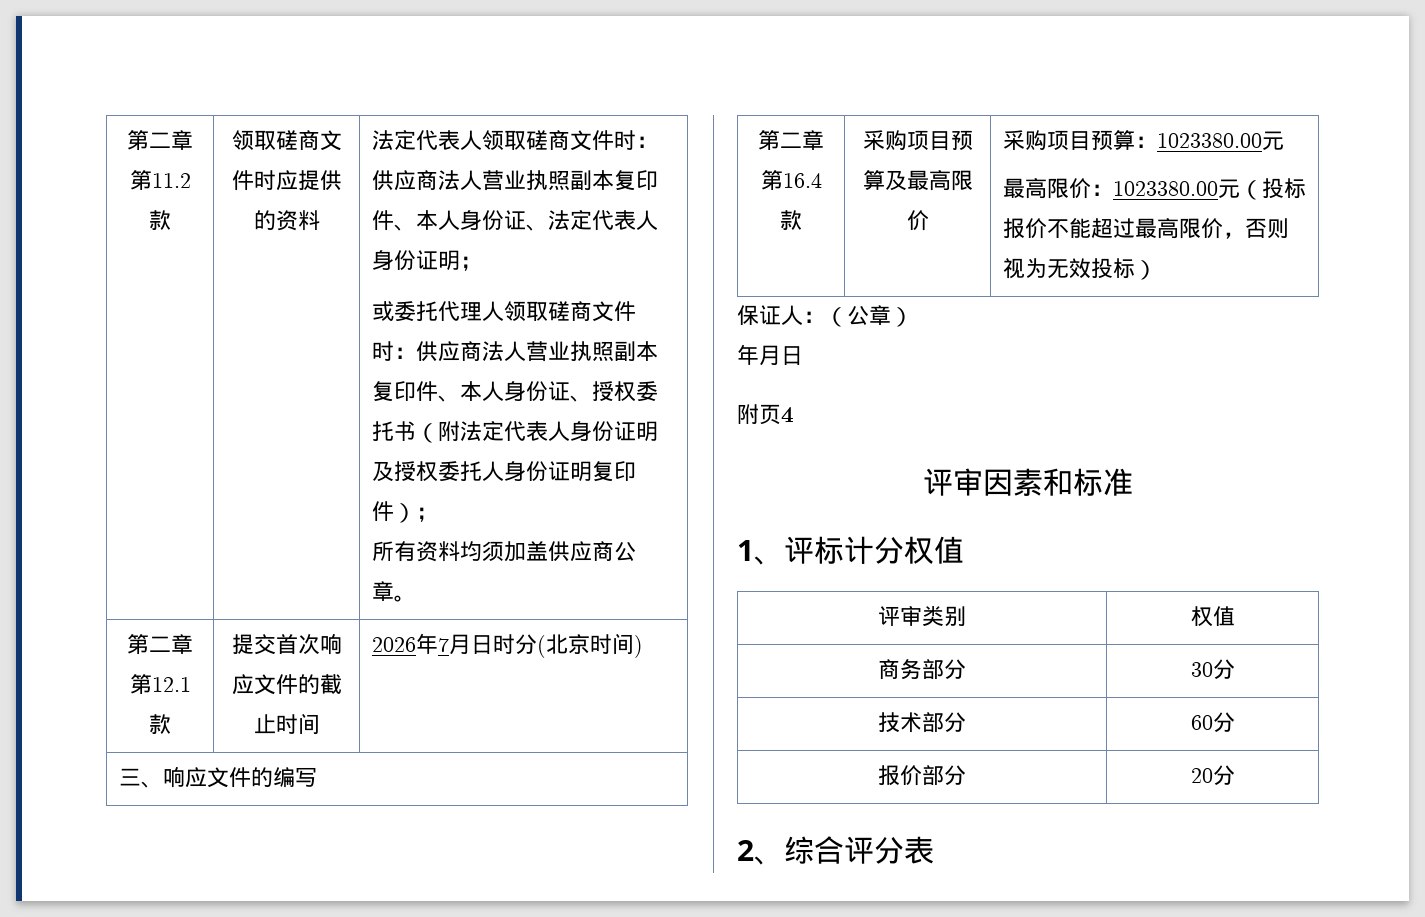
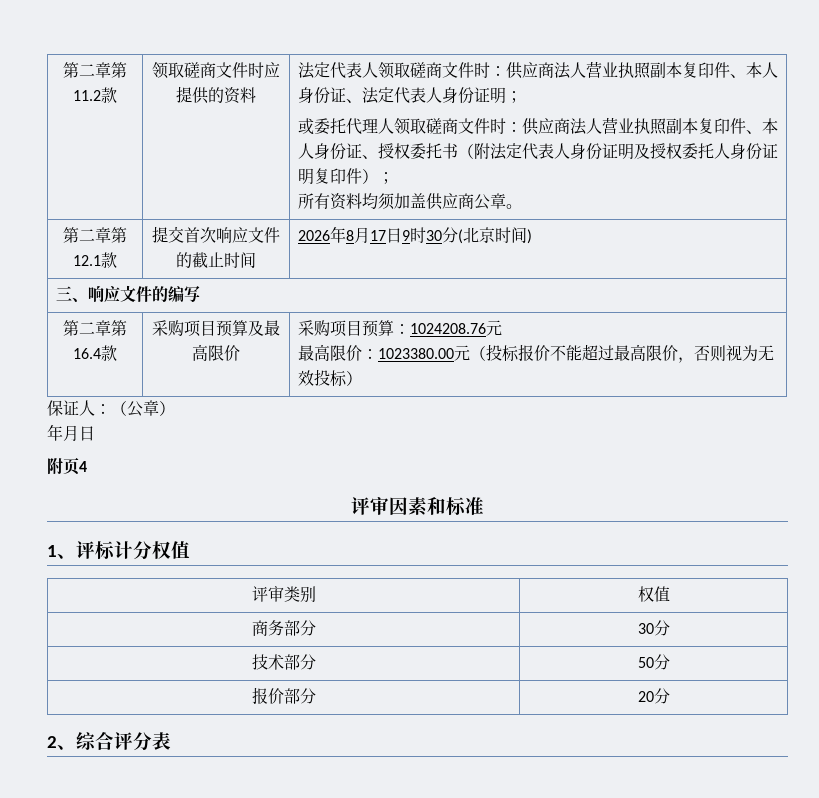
[437,634,515,655] 7月日时 -> [345,227,442,243] 8月17日9时30
[1156,133,1262,148] 1023380.00 -> [409,323,486,334] 1024208.76
[1190,715,1213,730] 60 -> [637,657,654,668] 50

